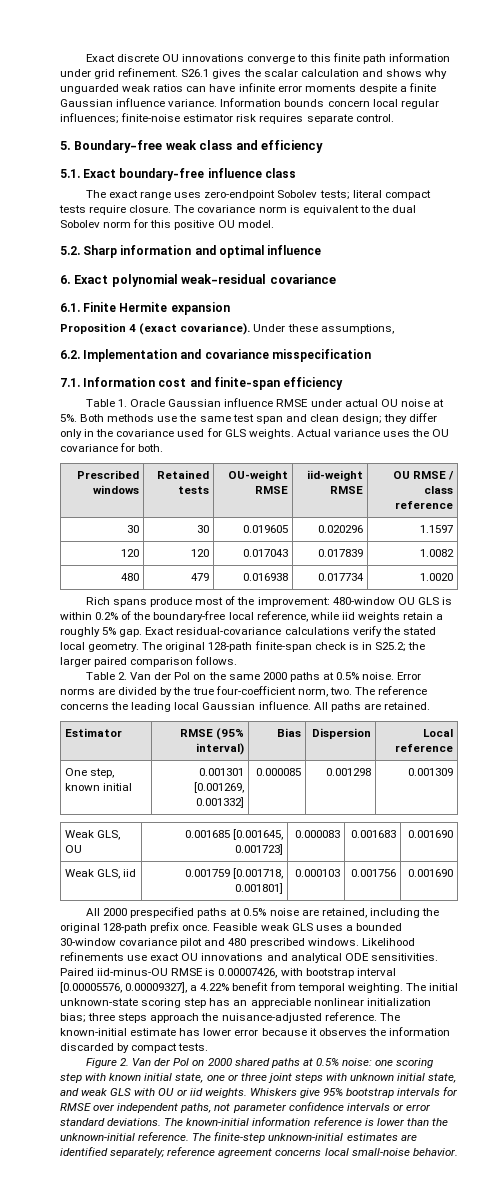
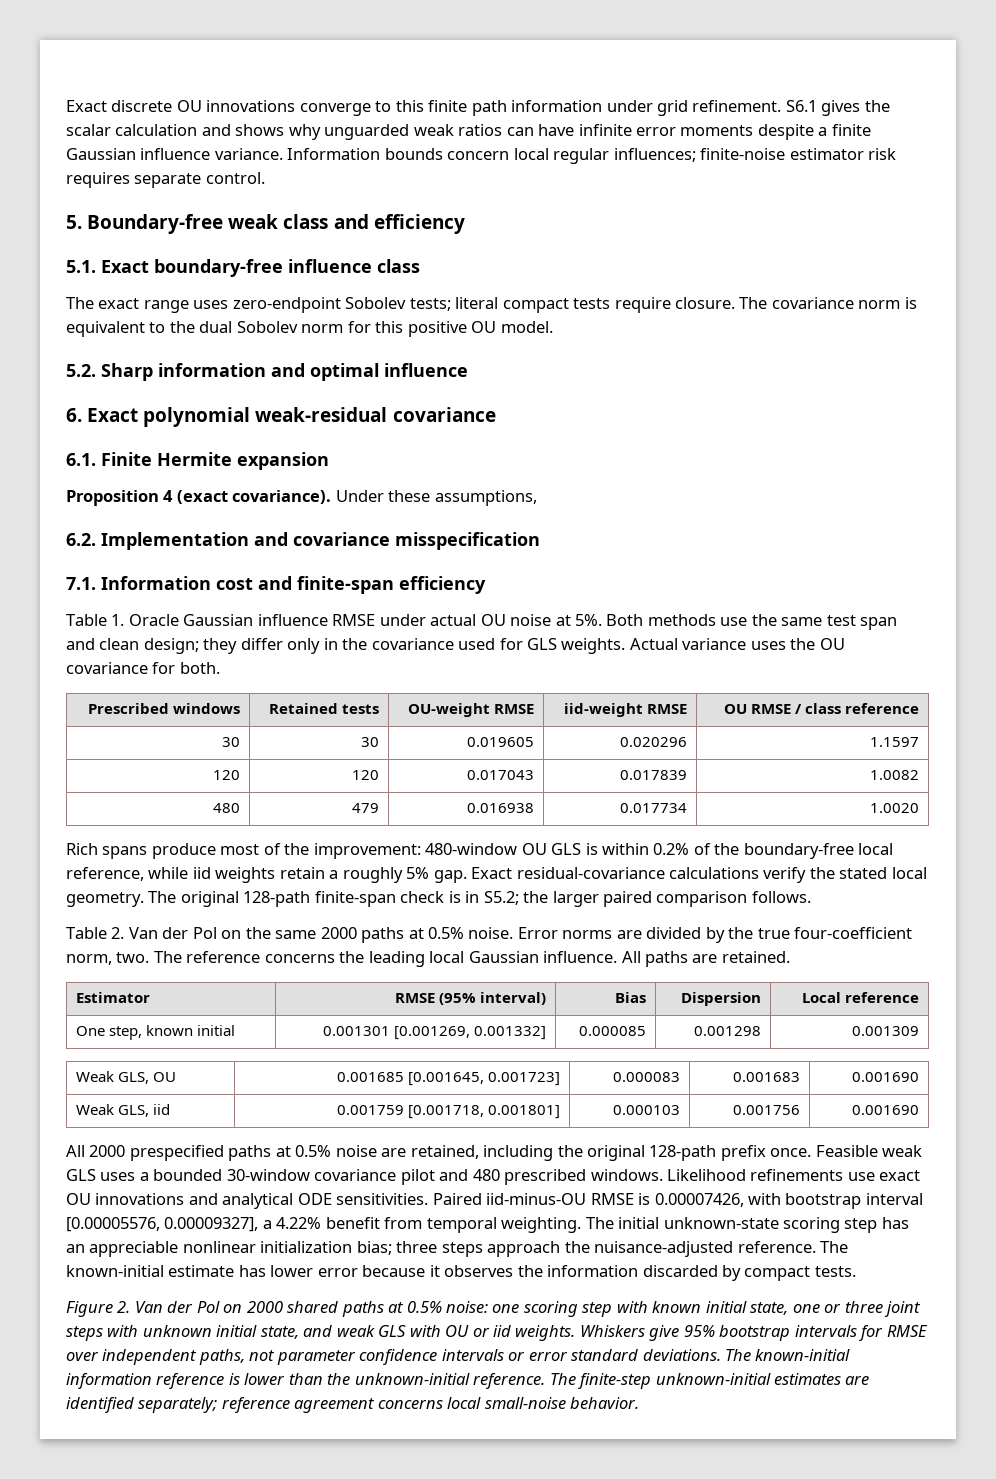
[181,69,210,77] S26.1 -> [785,100,817,112] S6.1
[374,642,406,652] S25.2; -> [483,891,519,905] S5.2;

